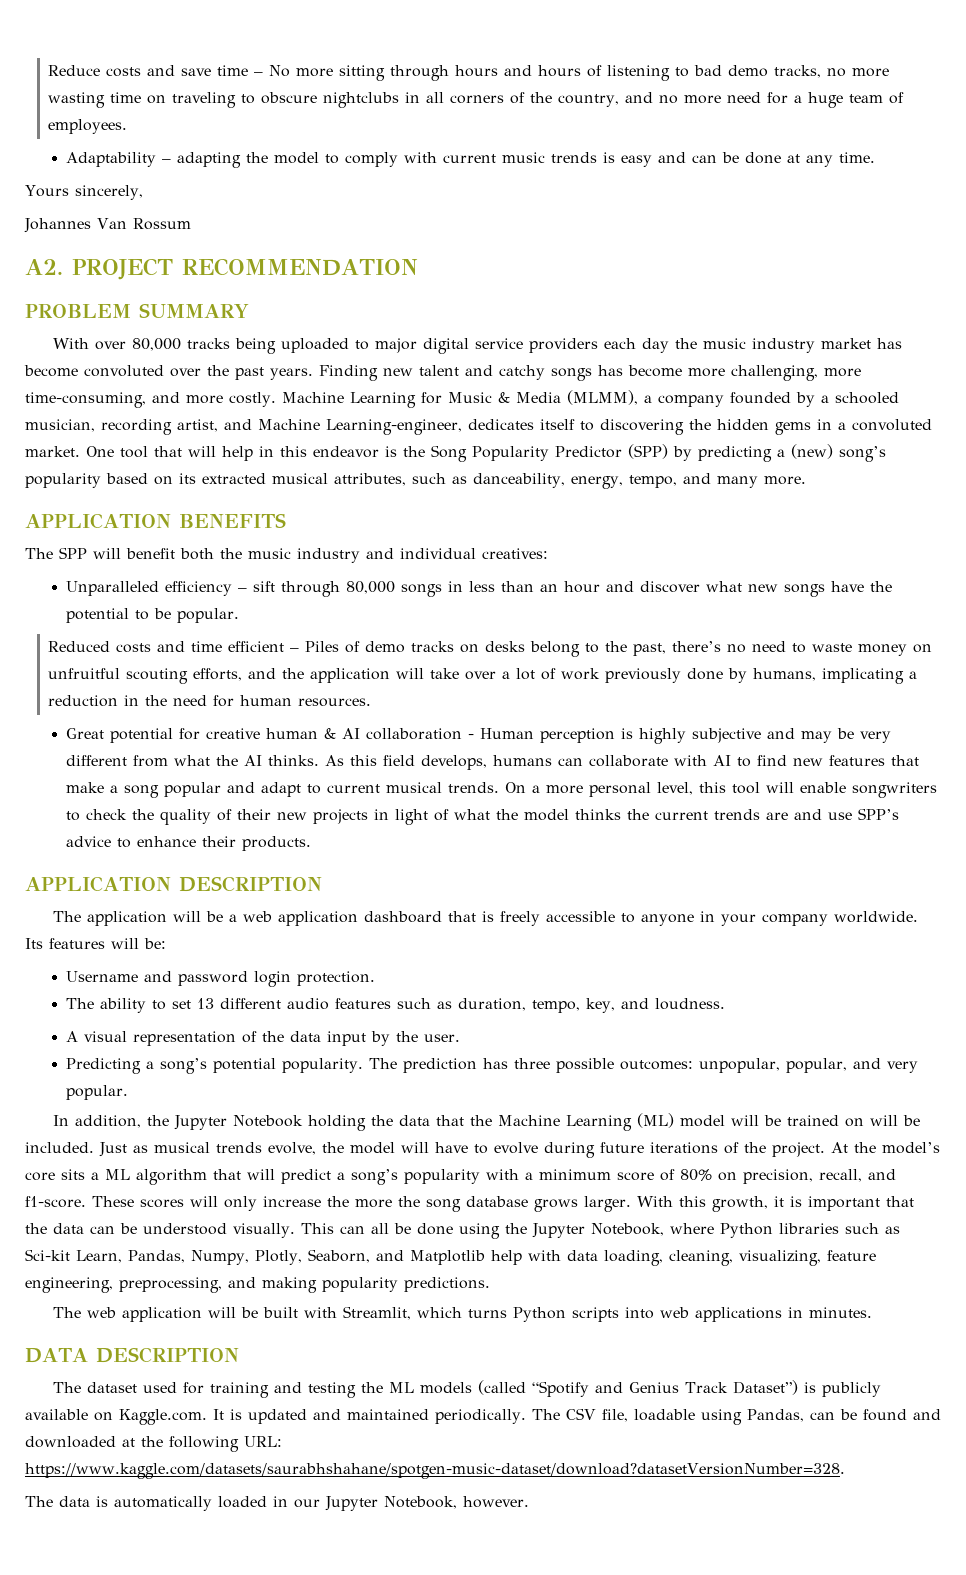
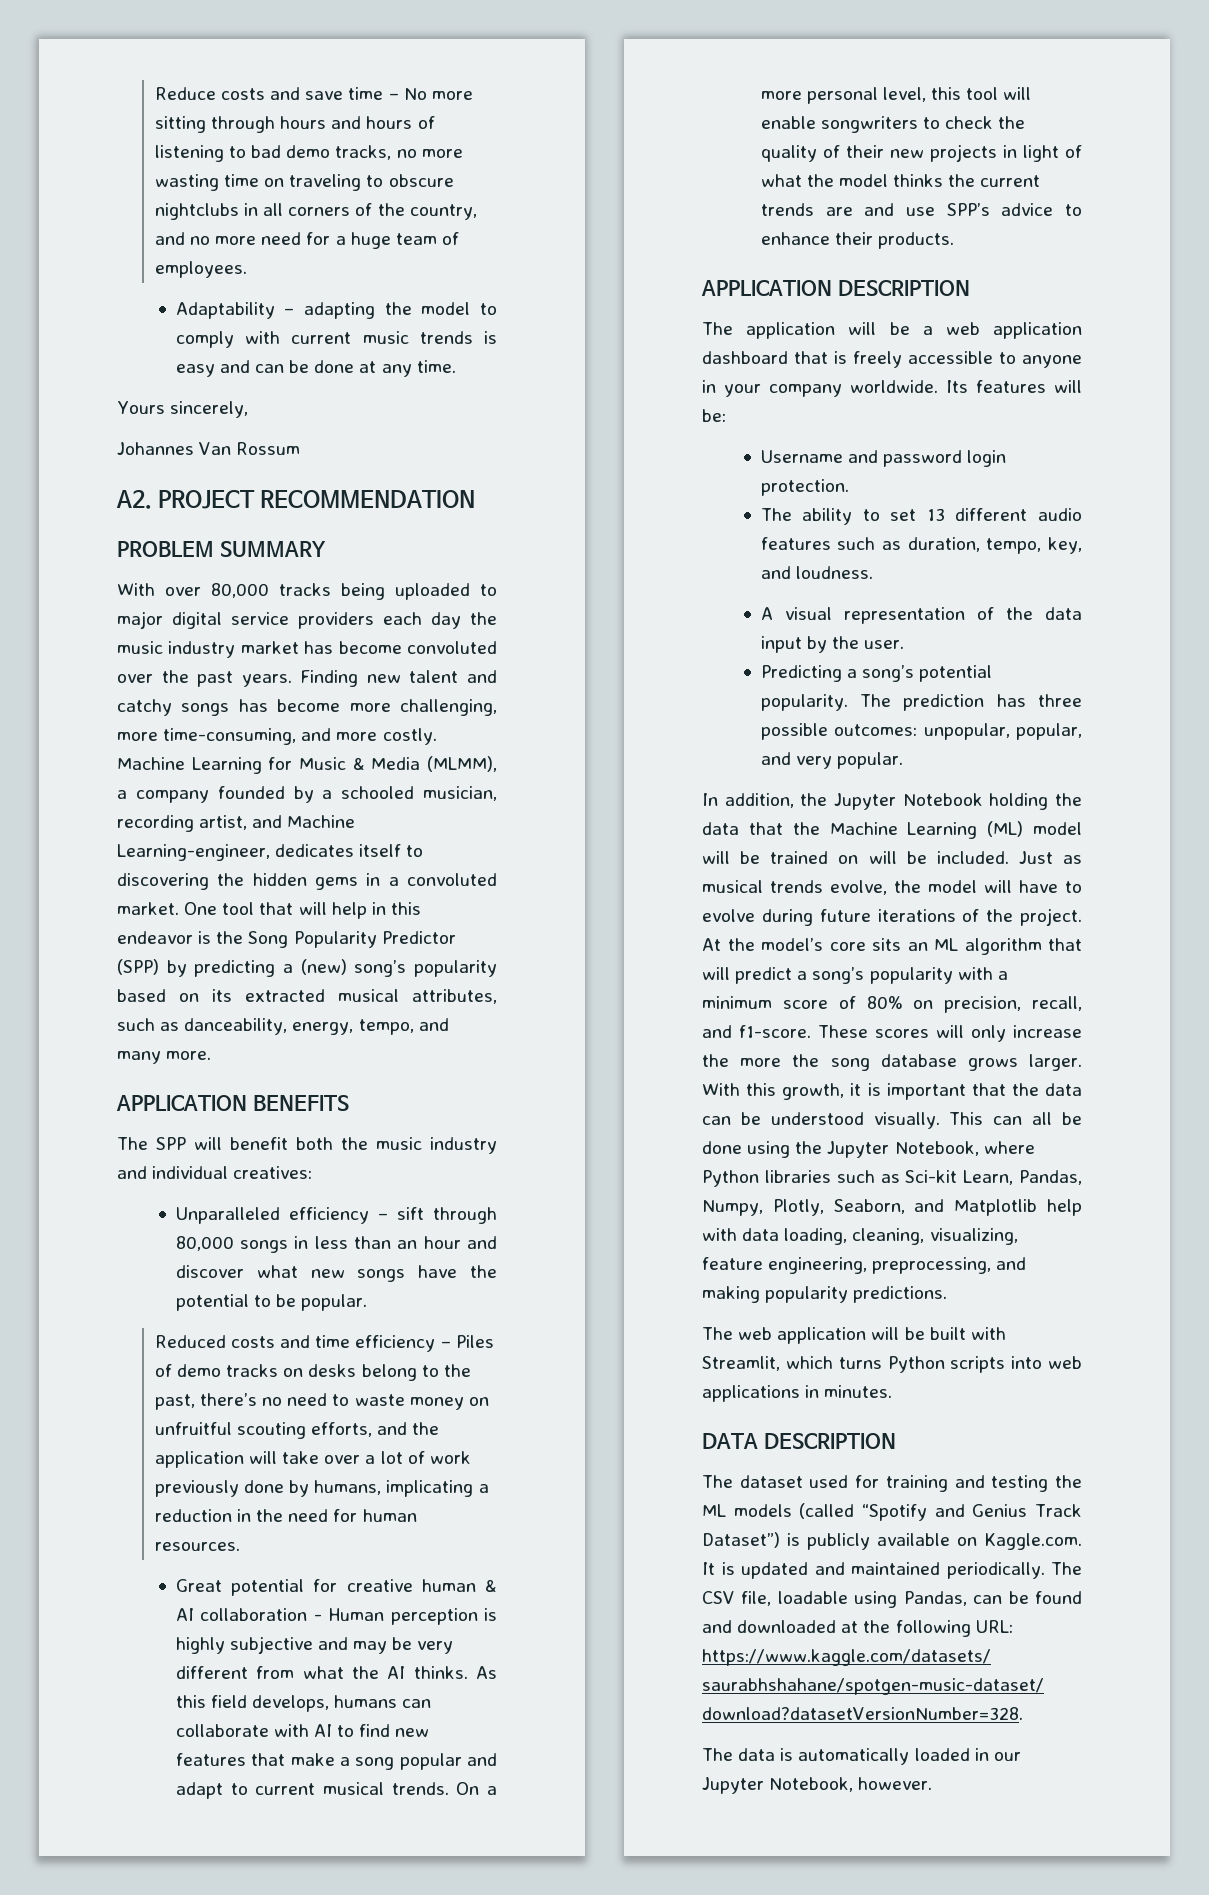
[228,641,285,652] efficient -> [355,1335,436,1352] efficiency
[91,1172,99,1180] a -> [907,942,928,951] an

